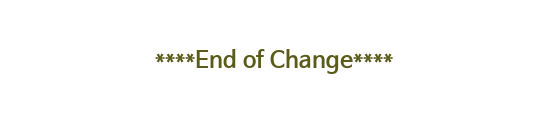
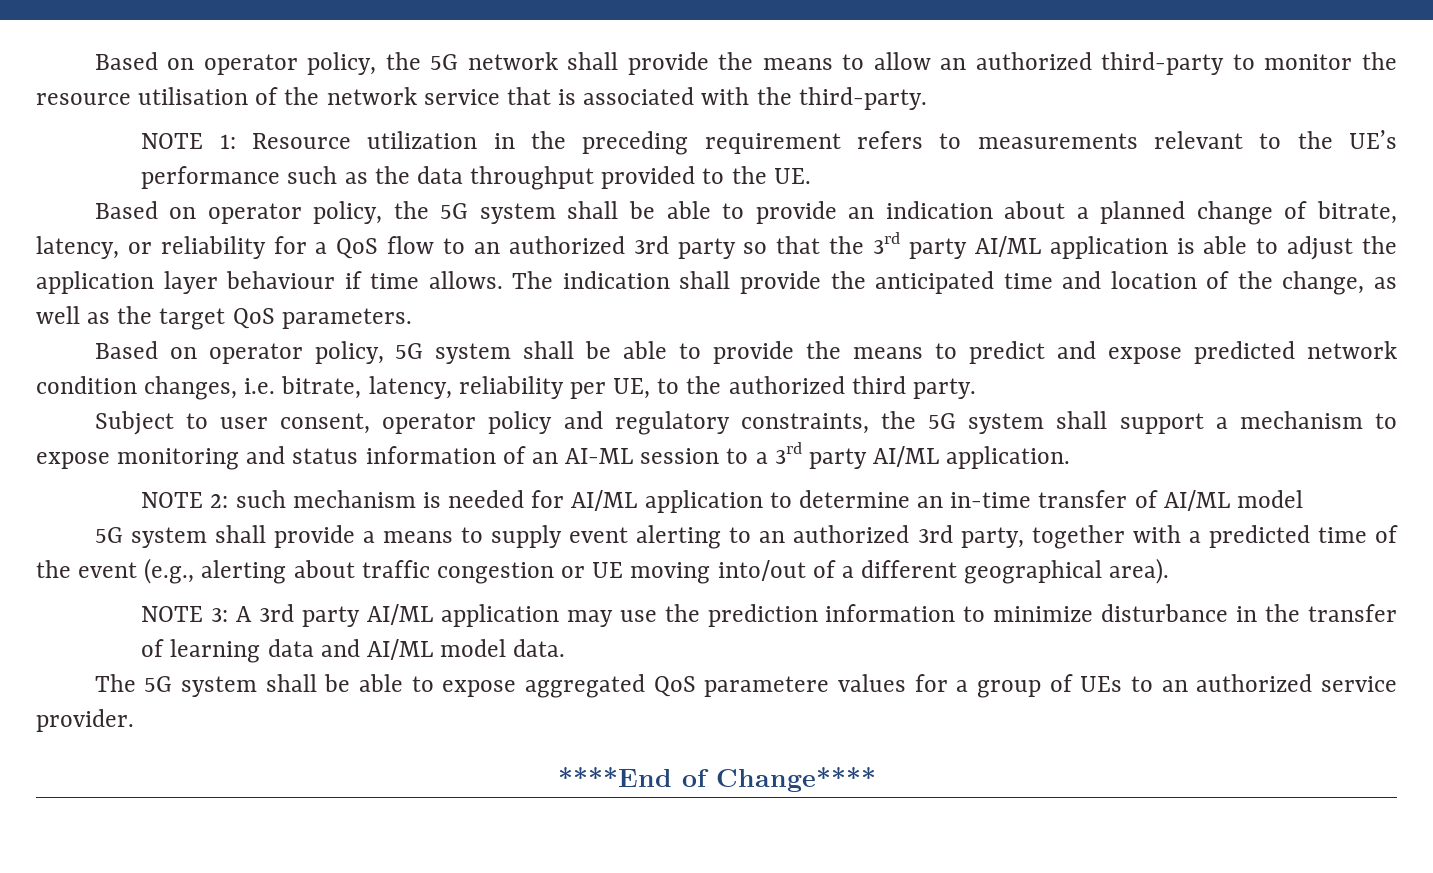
(154, 58) none -> [94,52,1398,75] [36,87,927,110] [141,130,1397,155] [141,166,811,190] [94,201,1398,225] [36,232,1397,260] [36,271,1398,295] [36,306,412,330] [94,341,1397,364] [36,376,976,400] [94,411,1397,435] [36,442,1071,470] [141,490,1303,513] [94,525,1399,549] [36,558,1170,584] [141,604,1398,627] [141,639,566,663] [94,674,1397,698] [36,709,134,732] Based on operator policy, the 5G network shall provide the means to allow an authorized third-party to monitor the resource utilisation of the network service that is associated with the third-party. // NOTE 1: Resource utilization in the preceding requirement refers to measurements relevant to the UE’s performance such as the data throughput provided to the UE. // Based on operator policy, the 5G system shall be able to provide an indication about a planned change of bitrate, latency, or reliability for a QoS flow to an authorized 3rd party so that the 3rd party AI/ML application is able to adjust the application layer behaviour if time allows. The indication shall provide the anticipated time and location of the change, as well as the target QoS parameters. // Based on operator policy, 5G system shall be able to provide the means to predict and expose predicted network condition changes, i.e. bitrate, latency, reliability per UE, to the authorized third party. // Subject to user consent, operator policy and regulatory constraints, the 5G system shall support a mechanism to expose monitoring and status information of an AI-ML session to a 3rd party AI/ML application. // NOTE 2: such mechanism is needed for AI/ML application to determine an in-time transfer of AI/ML model // 5G system shall provide a means to supply event alerting to an authorized 3rd party, together with a predicted time of the event (e.g., alerting about traffic congestion or UE moving into/out of a different geographical area). // NOTE 3: A 3rd party AI/ML application may use the prediction information to minimize disturbance in the transfer of learning data and AI/ML model data. // The 5G system shall be able to expose aggregated QoS parametere values for a group of UEs to an authorized service provider. //

